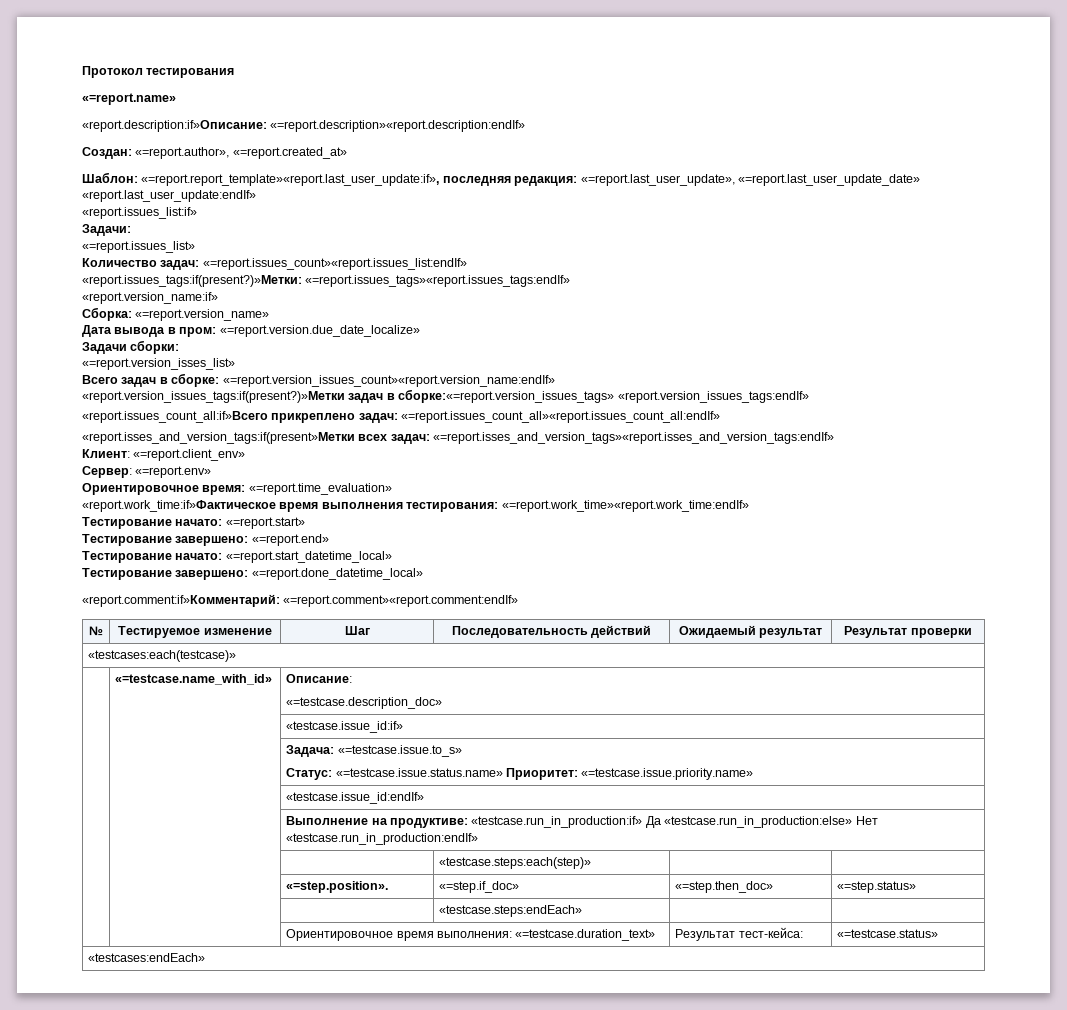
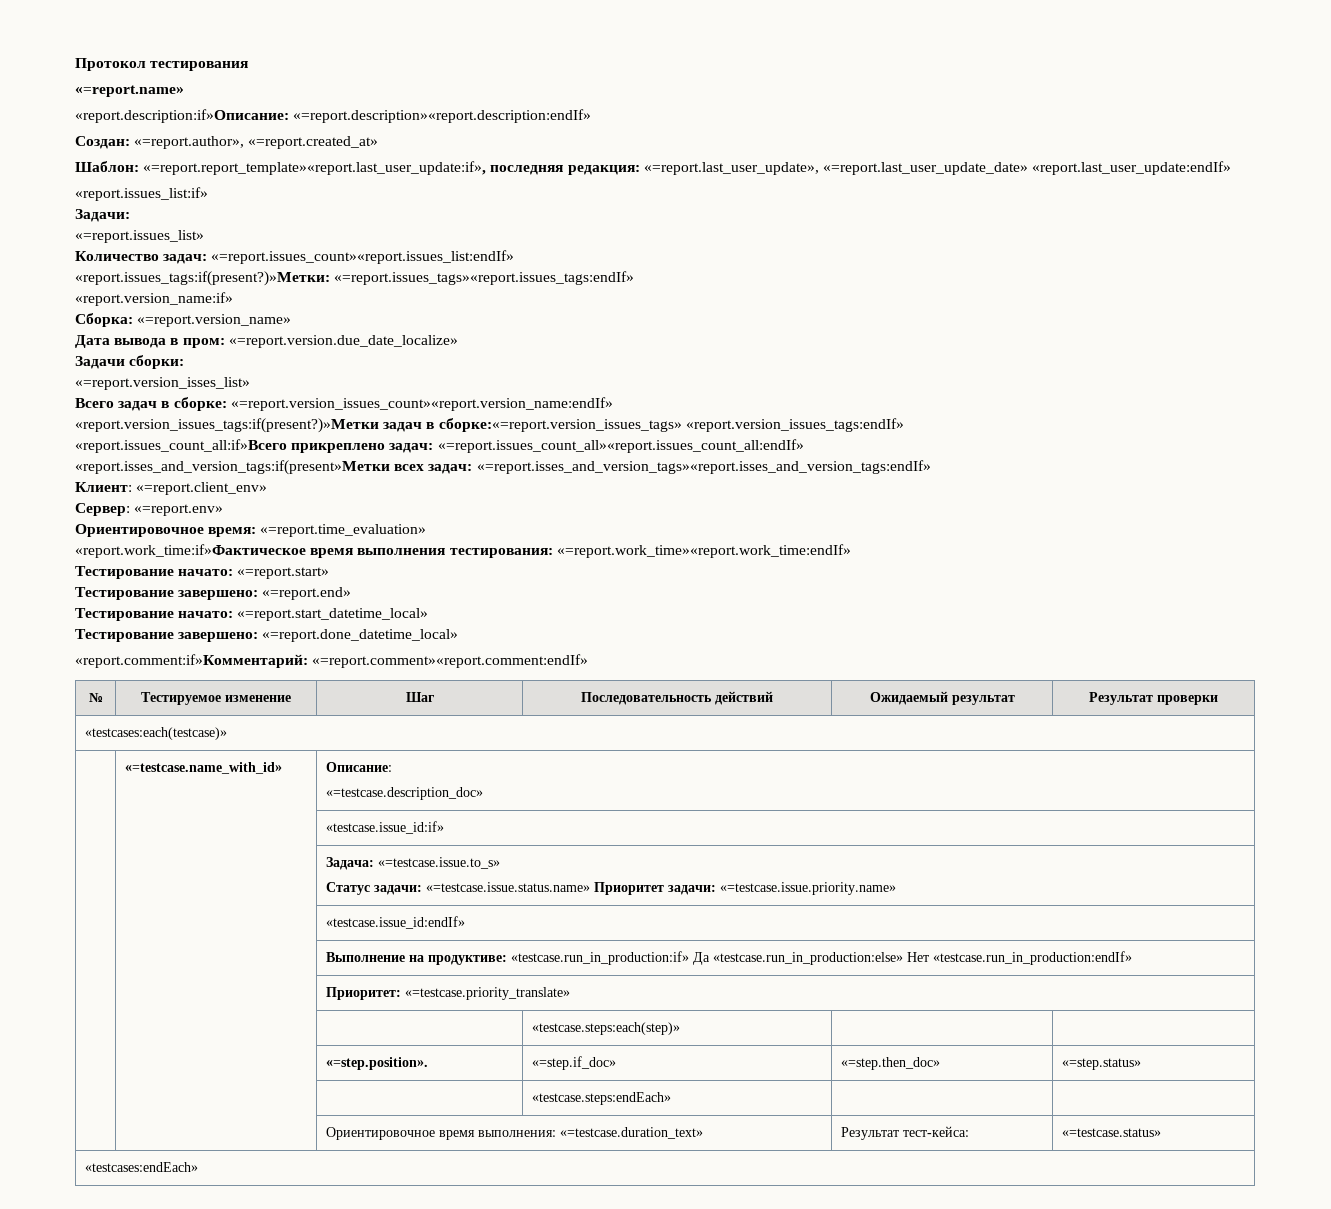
[286,768,579,780] Статус: «=testcase.issue.status.name» Приоритет: -> [326,882,717,895] Статус задачи: «=testcase.issue.status.name» Приоритет задачи:
(479, 839) none -> [326,987,571,1000] // | | Приоритет: «=testcase.priority_translate»

